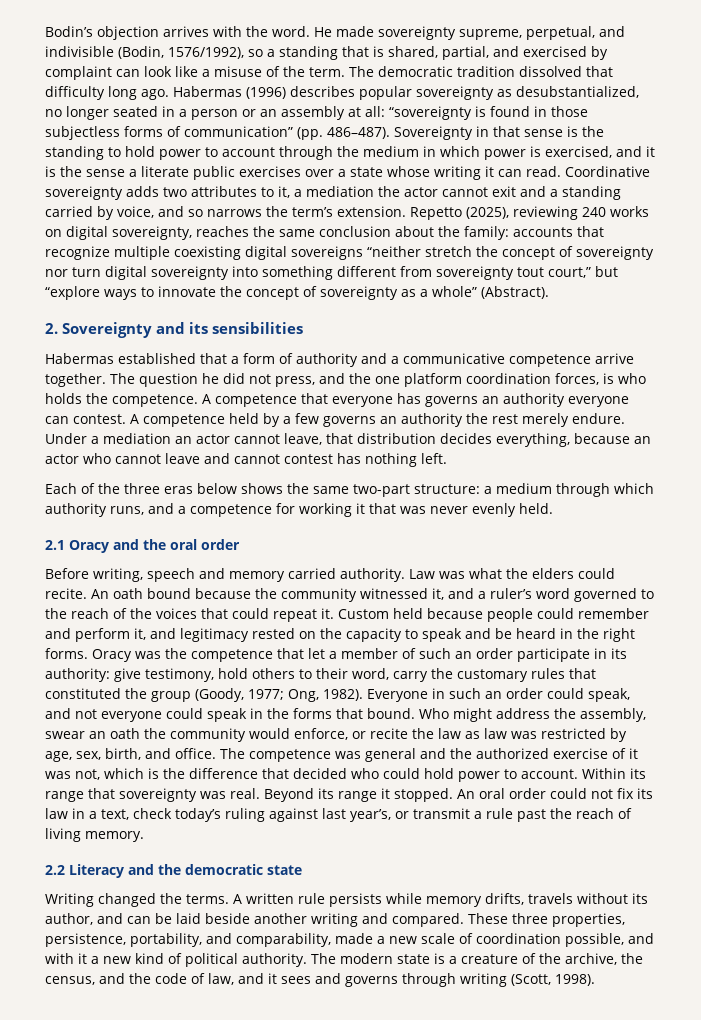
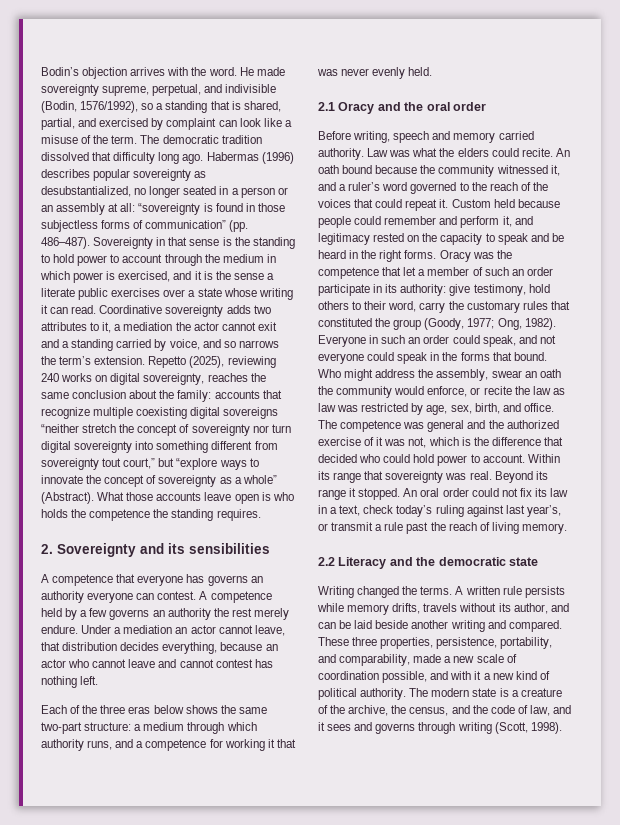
(549, 292) none -> [97,492,294,504] [41,509,261,521] What those accounts leave open is who holds the competence the standing requires.
[45,353,634,367] [45,373,646,387] [45,393,198,407] Habermas established that a form of authority and a communicative competence arrive together. The question he did not press, and the one platform coordination forces, is who holds the competence. -> (270, 548) none

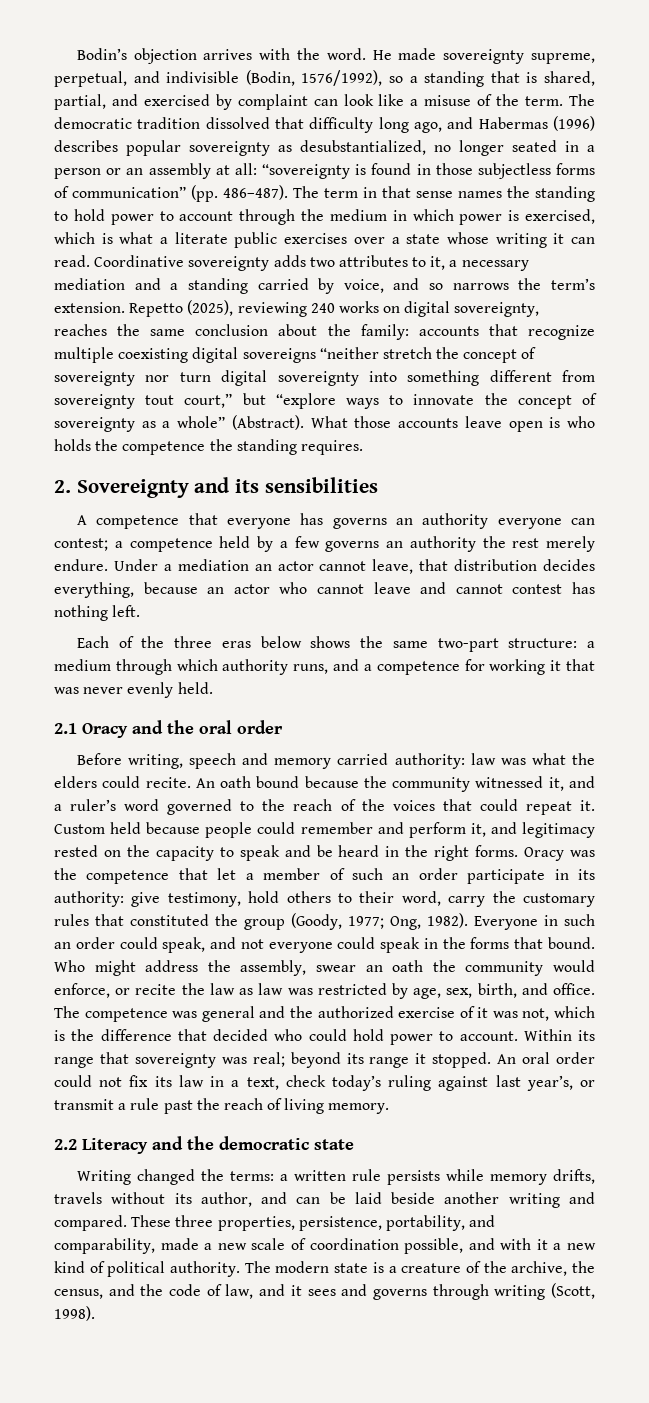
[182,154,204,164] ago. -> [414,117,474,133] ago, and
[93,237,154,249] Sovereignty -> [293,186,358,198] The term
[222,237,232,246] is -> [458,191,502,198] names
[173,271,264,280] and it is the sense -> [54,232,154,244] which is what
[123,322,277,331] mediation the actor cannot exit -> [461,260,529,271] [54,278,125,290] necessary mediation
[157,591,208,600] contest. A -> [54,538,123,551] contest; a
[318,148,389,160] authority. Law -> [394,753,496,769] authority: law
[469,471,533,483] real. Beyond -> [252,1052,341,1068] real; beyond
[420,586,464,595] terms. A -> [229,1171,288,1181] terms: a

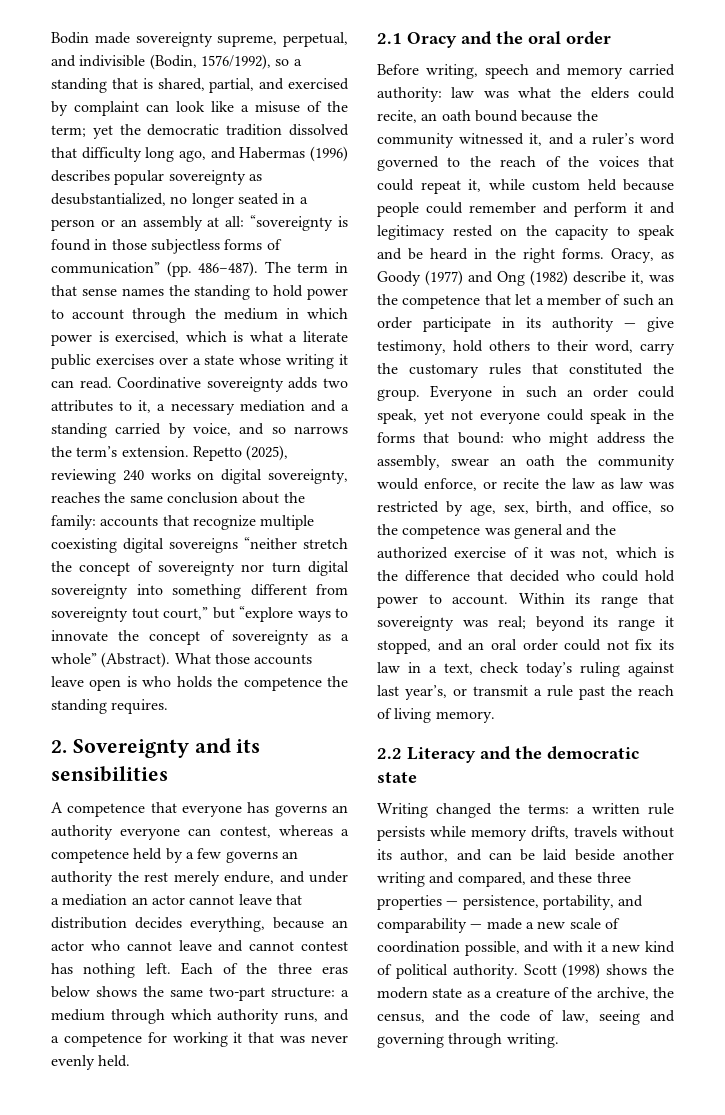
[76,48,392,64] Bodin’s objection arrives with the word. He -> [51,32,89,44] Bodin
[525,94,595,106] term. The -> [51,124,141,139] term; yet the
[54,538,108,551] contest; -> [219,825,333,838] contest, whereas
[54,559,158,571] endure. Under -> [224,871,348,884] endure, and under
[372,559,414,574] leave, -> [238,894,272,905] leave
(141, 611) // -> (171, 968) none
[145,777,215,788] recite. An -> [377,110,438,123] recite, an
[580,800,596,811] [54,824,105,834] it. Custom -> [468,179,580,192] it, while custom
[470,823,486,837] it, -> [634,202,643,213] it
[524,847,565,861] Oracy -> [610,248,674,263] [377,270,644,286] Oracy, as Goody (1977) and Ong (1982) describe it,
[54,891,124,907] authority: -> [552,317,636,332] authority —
[244,913,468,930] group (Goody, 1977; Ong, 1982). -> [377,389,420,401] group.
[210,937,237,949] and -> [424,410,444,424] yet
[548,937,595,949] [54,960,85,972] bound. Who -> [457,432,541,444] bound: who
[553,983,595,995] [54,1006,80,1018] office. The -> [612,501,674,514] [377,524,398,535] office, so the
[432,1052,517,1068] stopped. An -> [377,639,485,654] stopped, and an
[54,1215,295,1231] compared. These three properties, -> [457,872,631,887] [377,895,459,910] compared, and these three properties —
[54,1238,155,1254] comparability, -> [377,918,483,933] comparability —
[244,1261,271,1273] The -> [523,963,674,979] Scott (1998) shows the
[372,1262,384,1273] is -> [466,991,480,998] as
[259,1283,595,1300] [54,1306,95,1321] and it sees and governs through writing (Scott, 1998). -> [599,1010,675,1025] [377,1033,559,1048] seeing and governing through writing.

